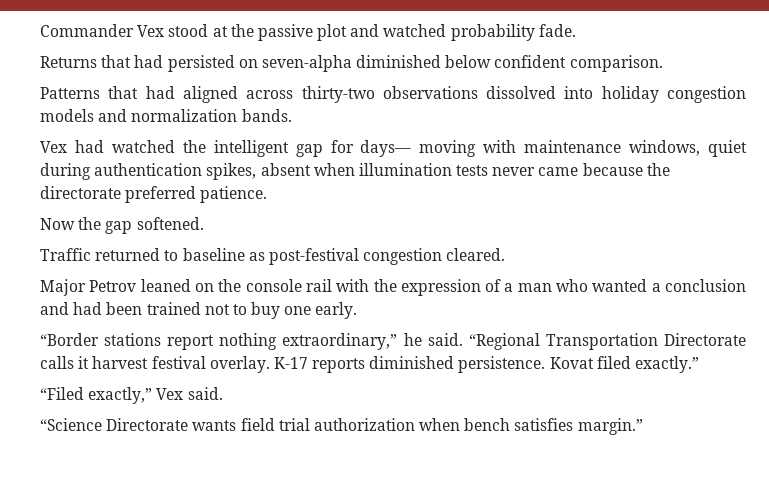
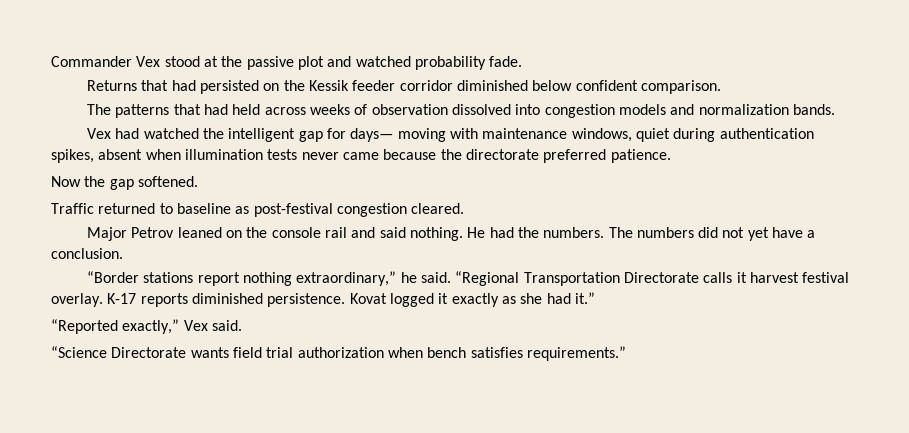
[261,55,352,72] seven-alpha -> [283,80,453,91] the Kessik feeder corridor
[40,86,478,103] Patterns that had aligned across thirty-two observations -> [87,104,448,118] The patterns that had held across weeks of observation
[601,86,659,103] holiday -> (541, 109) none
[336,279,746,296] [40,302,358,319] with the expression of a man who wanted a conclusion and had been trained not to buy one early. -> [351,227,816,241] [51,248,123,259] and said nothing. He had the numbers. The numbers did not yet have a conclusion.
[596,356,700,373] [40,387,84,400] filed exactly.” // “Filed -> [389,292,595,307] [51,319,118,334] logged it exactly as she had it.” // “Reported
[577,418,643,435] margin.” -> [526,346,626,361] requirements.”

